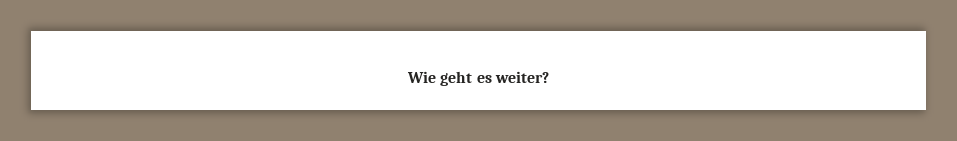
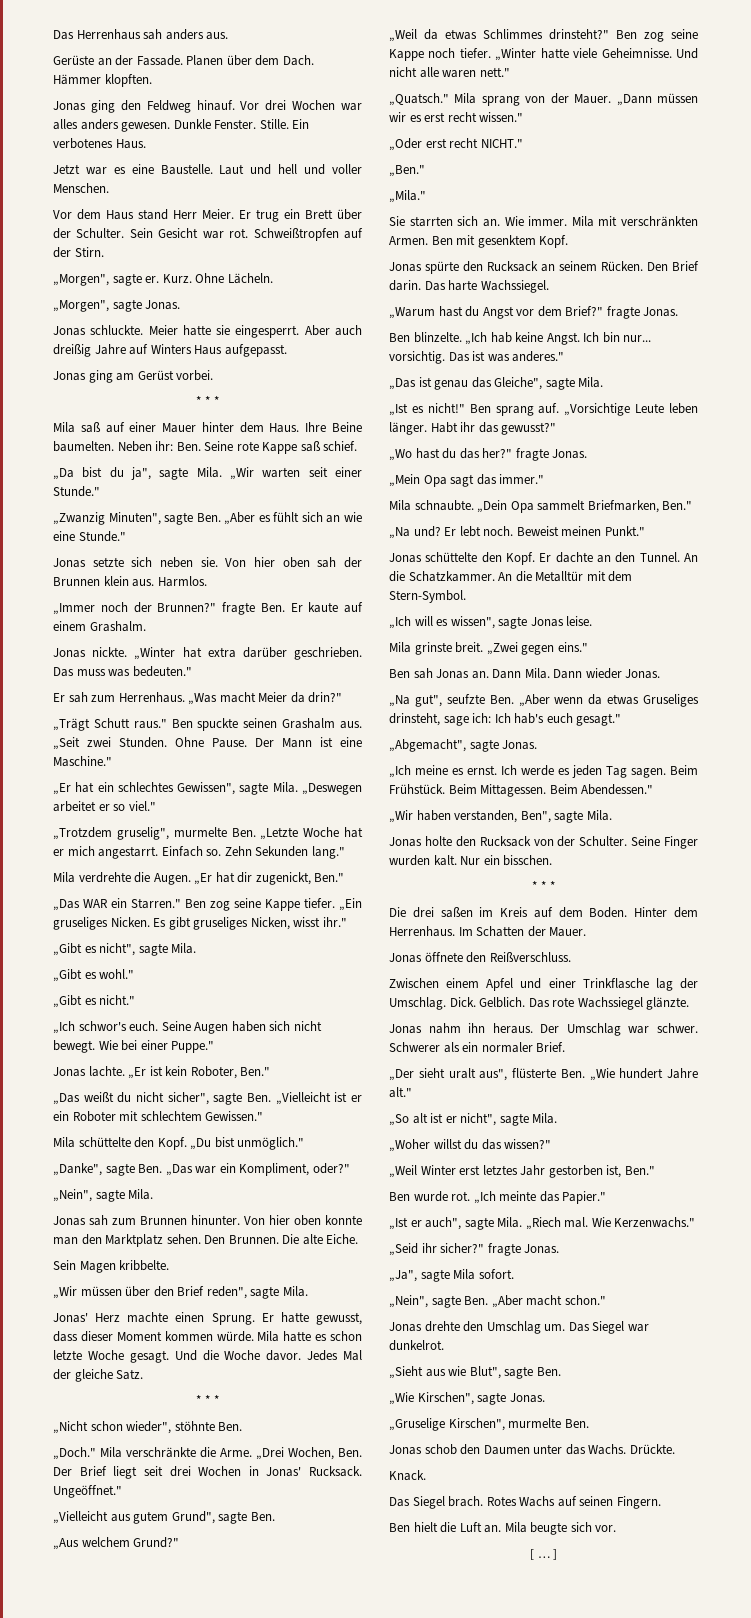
[407,71,549,86] Wie geht es weiter? -> [53,29,229,40] [53,55,314,66] [53,74,152,87] [53,100,362,113] [53,119,310,132] [53,138,146,149] [53,164,362,175] [53,183,109,193] [53,209,362,222] [53,228,363,241] [53,247,104,258] [53,273,273,286] [53,299,181,312] [53,325,362,338] [53,344,287,357] [53,370,214,383] [196,396,219,406] [53,422,362,433] [53,441,358,454] [53,467,362,480] [53,486,100,497] [53,512,363,525] [53,531,126,542] [53,557,362,568] [53,576,207,587] [53,602,363,615] [53,621,146,632] [53,647,362,660] [53,666,192,677] [53,692,343,705] [53,718,362,731] [53,737,362,750] [53,756,112,767] [53,782,362,795] [53,801,156,812] [53,827,364,840] [53,846,345,859] [53,872,345,885] [53,898,362,911] [53,917,347,930] [53,943,197,956] [53,969,135,982] [53,995,136,1008] [53,1021,322,1034] [53,1040,215,1053] [53,1066,271,1079] [53,1092,362,1105] [53,1111,264,1122] [53,1137,305,1150] [53,1163,350,1176] [53,1189,154,1202] [53,1215,362,1226] [53,1234,359,1247] [53,1260,170,1273] [53,1286,308,1299] [53,1312,362,1325] [53,1331,362,1342] [53,1350,362,1363] [53,1369,144,1382] [196,1395,219,1405] [53,1421,243,1434] [53,1447,362,1460] [53,1466,362,1479] [53,1485,122,1498] [53,1511,275,1524] [53,1537,180,1550] [389,29,698,42] [389,48,698,61] [389,67,510,78] [389,93,698,106] [389,112,524,122] [389,138,523,151] [389,165,425,177] [389,190,426,203] [389,216,698,227] [389,235,569,248] [389,261,699,274] [389,280,549,293] [389,306,679,319] [389,332,652,345] [389,351,565,364] [389,377,604,390] [389,403,698,416] [389,422,557,435] [389,448,588,461] [389,474,545,487] [389,500,693,513] [389,526,645,539] [389,552,698,565] [389,571,633,582] [389,590,466,603] [389,616,593,629] [389,642,588,655] [389,668,661,679] [389,694,699,707] [389,713,622,726] [389,739,538,752] [389,765,698,778] [389,784,654,797] [389,810,612,823] [389,836,698,849] [389,855,553,866] [532,881,555,891] [389,907,698,918] [389,926,587,937] [389,952,571,963] [389,978,698,991] [389,997,690,1010] [389,1023,698,1036] [389,1042,566,1053] [389,1068,698,1081] [389,1087,412,1098] [389,1113,558,1126] [389,1139,552,1152] [389,1165,655,1178] [389,1191,607,1204] [389,1217,696,1230] [389,1243,560,1256] [389,1269,514,1282] [389,1295,606,1308] [389,1321,649,1334] [389,1340,444,1351] [389,1366,561,1379] [389,1392,545,1405] [389,1418,589,1431] [389,1444,675,1455] [389,1470,426,1481] [389,1496,661,1509] [389,1522,617,1535] [529,1549,558,1560] Das Herrenhaus sah anders aus. // Gerüste an der Fassade. Planen über dem Dach. Hämmer klopften. // Jonas ging den Feldweg hinauf. Vor drei Wochen war alles anders gewesen. Dunkle Fenster. Stille. Ein verbotenes Haus. // Jetzt war es eine Baustelle. Laut und hell und voller Menschen. // Vor dem Haus stand Herr Meier. Er trug ein Brett über der Schulter. Sein Gesicht war rot. Schweißtropfen auf der Stirn. // „Morgen", sagte er. Kurz. Ohne Lächeln. // „Morgen", sagte Jonas. // Jonas schluckte. Meier hatte sie eingesperrt. Aber auch dreißig Jahre auf Winters Haus aufgepasst. // Jonas ging am Gerüst vorbei. // * * * // Mila saß auf einer Mauer hinter dem Haus. Ihre Beine baumelten. Neben ihr: Ben. Seine rote Kappe saß schief. // „Da bist du ja", sagte Mila. „Wir warten seit einer Stunde." // „Zwanzig Minuten", sagte Ben. „Aber es fühlt sich an wie eine Stunde." // Jonas setzte sich neben sie. Von hier oben sah der Brunnen klein aus. Harmlos. // „Immer noch der Brunnen?" fragte Ben. Er kaute auf einem Grashalm. // Jonas nickte. „Winter hat extra darüber geschrieben. Das muss was bedeuten." // Er sah zum Herrenhaus. „Was macht Meier da drin?" // „Trägt Schutt raus." Ben spuckte seinen Grashalm aus. „Seit zwei Stunden. Ohne Pause. Der Mann ist eine Maschine." // „Er hat ein schlechtes Gewissen", sagte Mila. „Deswegen arbeitet er so viel." // „Trotzdem gruselig", murmelte Ben. „Letzte Woche hat er mich angestarrt. Einfach so. Zehn Sekunden lang." // Mila verdrehte die Augen. „Er hat dir zugenickt, Ben." // „Das WAR ein Starren." Ben zog seine Kappe tiefer. „Ein gruseliges Nicken. Es gibt gruseliges Nicken, wisst ihr." // „Gibt es nicht", sagte Mila. // „Gibt es wohl." // „Gibt es nicht." // „Ich schwor's euch. Seine Augen haben sich nicht bewegt. Wie bei einer Puppe." // Jonas lachte. „Er ist kein Roboter, Ben." // „Das weißt du nicht sicher", sagte Ben. „Vielleicht ist er ein Roboter mit schlechtem Gewissen." // Mila schüttelte den Kopf. „Du bist unmöglich." // „Danke", sagte Ben. „Das war ein Kompliment, oder?" // „Nein", sagte Mila. // Jonas sah zum Brunnen hinunter. Von hier oben konnte man den Marktplatz sehen. Den Brunnen. Die alte Eiche. // Sein Magen kribbelte. // „Wir müssen über den Brief reden", sagte Mila. // Jonas' Herz machte einen Sprung. Er hatte gewusst, dass dieser Moment kommen würde. Mila hatte es schon letzte Woche gesagt. Und die Woche davor. Jedes Mal der gleiche Satz. // * * * // „Nicht schon wieder", stöhnte Ben. // „Doch." Mila verschränkte die Arme. „Drei Wochen, Ben. Der Brief liegt seit drei Wochen in Jonas' Rucksack. Ungeöffnet." // „Vielleicht aus gutem Grund", sagte Ben. // „Aus welchem Grund?" // „Weil da etwas Schlimmes drinsteht?" Ben zog seine Kappe noch tiefer. „Winter hatte viele Geheimnisse. Und nicht alle waren nett." // „Quatsch." Mila sprang von der Mauer. „Dann müssen wir es erst recht wissen." // „Oder erst recht NICHT." // „Ben." // „Mila." // Sie starrten sich an. Wie immer. Mila mit verschränkten Armen. Ben mit gesenktem Kopf. // Jonas spürte den Rucksack an seinem Rücken. Den Brief darin. Das harte Wachssiegel. // „Warum hast du Angst vor dem Brief?" fragte Jonas. // Ben blinzelte. „Ich hab keine Angst. Ich bin nur... vorsichtig. Das ist was anderes." // „Das ist genau das Gleiche", sagte Mila. // „Ist es nicht!" Ben sprang auf. „Vorsichtige Leute leben länger. Habt ihr das gewusst?" // „Wo hast du das her?" fragte Jonas. // „Mein Opa sagt das immer." // Mila schnaubte. „Dein Opa sammelt Briefmarken, Ben." // „Na und? Er lebt noch. Beweist meinen Punkt." // Jonas schüttelte den Kopf. Er dachte an den Tunnel. An die Schatzkammer. An die Metalltür mit dem Stern-Symbol. // „Ich will es wissen", sagte Jonas leise. // Mila grinste breit. „Zwei gegen eins." // Ben sah Jonas an. Dann Mila. Dann wieder Jonas. // „Na gut", seufzte Ben. „Aber wenn da etwas Gruseliges drinsteht, sage ich: Ich hab's euch gesagt." // „Abgemacht", sagte Jonas. // „Ich meine es ernst. Ich werde es jeden Tag sagen. Beim Frühstück. Beim Mittagessen. Beim Abendessen." // „Wir haben verstanden, Ben", sagte Mila. // Jonas holte den Rucksack von der Schulter. Seine Finger wurden kalt. Nur ein bisschen. // * * * // Die drei saßen im Kreis auf dem Boden. Hinter dem Herrenhaus. Im Schatten der Mauer. // Jonas öffnete den Reißverschluss. // Zwischen einem Apfel und einer Trinkflasche lag der Umschlag. Dick. Gelblich. Das rote Wachssiegel glänzte. // Jonas nahm ihn heraus. Der Umschlag war schwer. Schwerer als ein normaler Brief. // „Der sieht uralt aus", flüsterte Ben. „Wie hundert Jahre alt." // „So alt ist er nicht", sagte Mila. // „Woher willst du das wissen?" // „Weil Winter erst letztes Jahr gestorben ist, Ben." // Ben wurde rot. „Ich meinte das Papier." // „Ist er auch", sagte Mila. „Riech mal. Wie Kerzenwachs." // „Seid ihr sicher?" fragte Jonas. // „Ja", sagte Mila sofort. // „Nein", sagte Ben. „Aber macht schon." // Jonas drehte den Umschlag um. Das Siegel war dunkelrot. // „Sieht aus wie Blut", sagte Ben. // „Wie Kirschen", sagte Jonas. // „Gruselige Kirschen", murmelte Ben. // Jonas schob den Daumen unter das Wachs. Drückte. // Knack. // Das Siegel brach. Rotes Wachs auf seinen Fingern. // Ben hielt die Luft an. Mila beugte sich vor. // [ … ]

